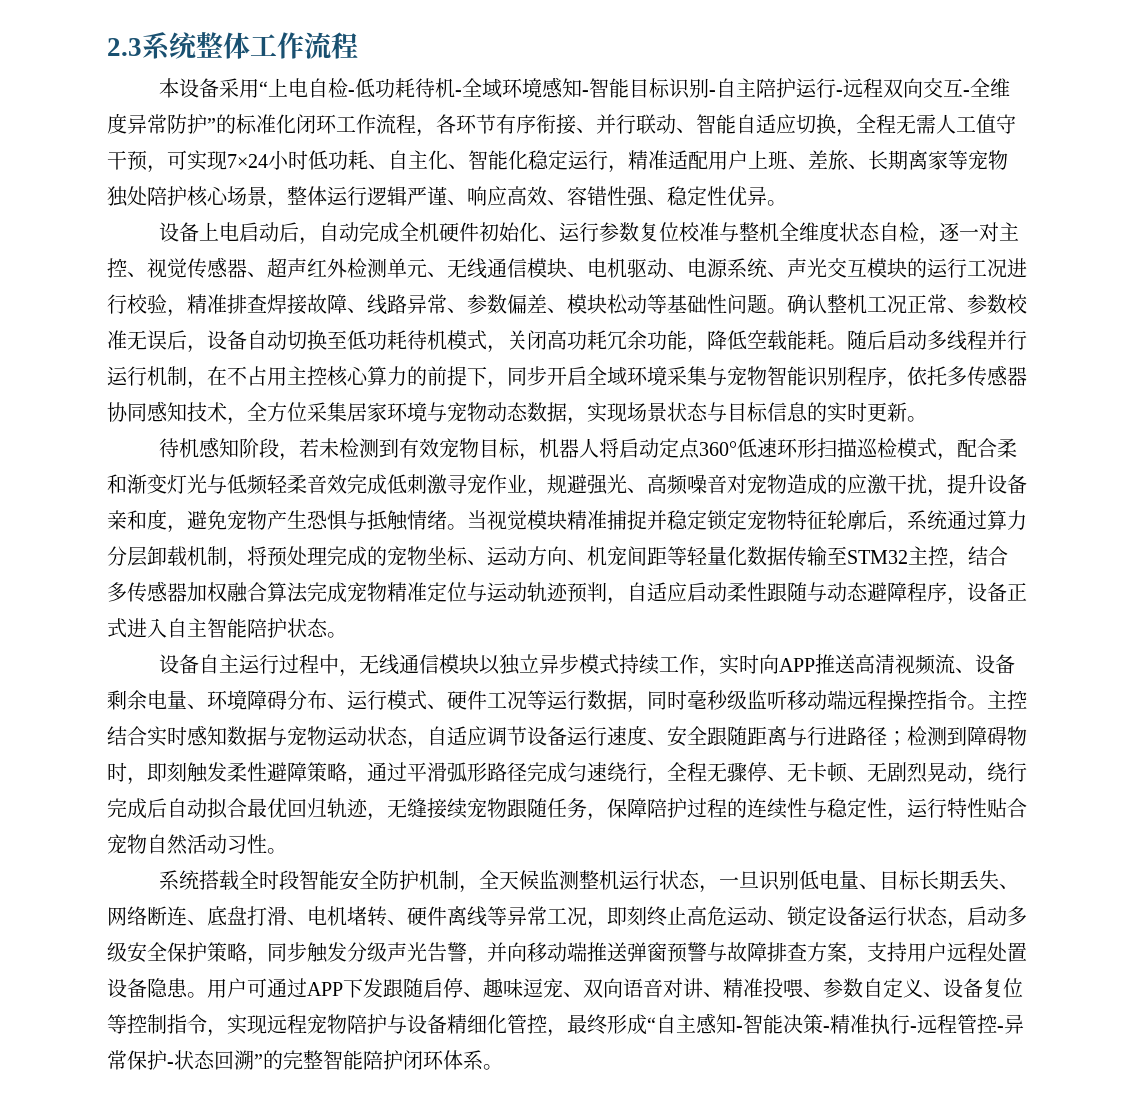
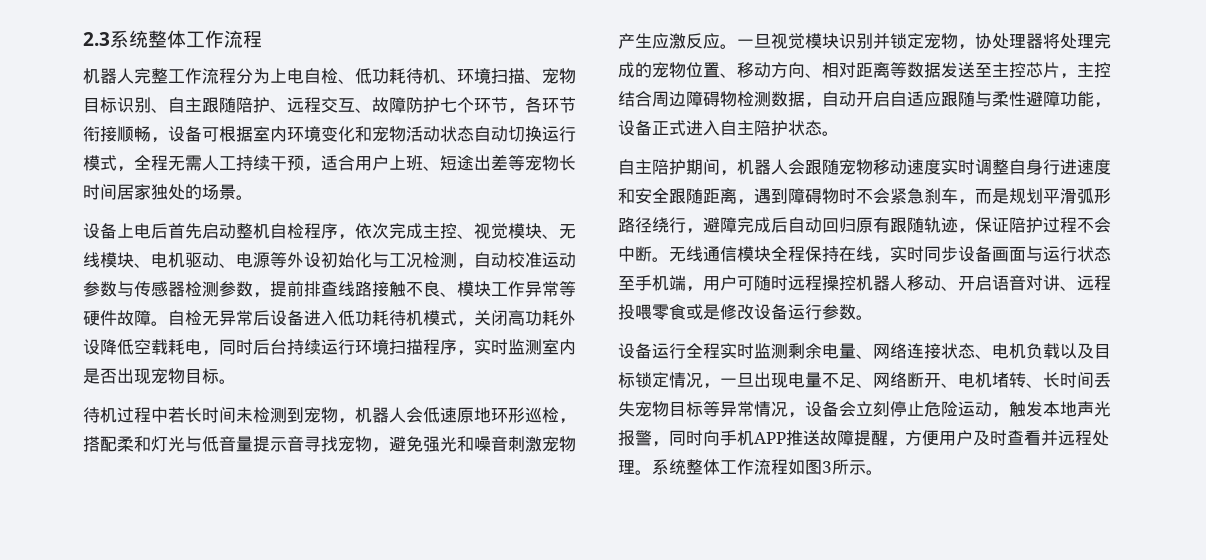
[158,78,268,98] 本设备采用“ -> [83,68,270,84] 机器人完整工作流程分为
[347,77,1010,99] [107,113,1016,137] [107,150,1008,173] [107,186,787,209] [158,221,1019,245] [107,257,527,279] -低功耗待机-全域环境感知-智能目标识别-自主陪护运行-远程双向交互-全维度异常防护”的标准化闭环工作流程，各环节有序衔接、并行联动、智能自适应切换，全程无需人工值守干预，可实现7×24小时低功耗、自主化、智能化稳定运行，精准适配用户上班、差旅、长期离家等宠物独处陪护核心场景，整体运行逻辑严谨、响应高效、容错性强、稳定性优异。 // 设备上电启动后，自动完成全机硬件初始化、运行参数复位校准与整机全维度状态自检，逐一对主控、视觉传感器、超声红外检测单元、无线通信 -> [338,68,576,84] [83,97,576,114] [83,126,576,143] [83,155,576,172] [83,184,253,200] [83,223,576,240] [83,252,100,268] 、低功耗待机、环境扫描、宠物目标识别、自主跟随陪护、远程交互、故障防护七个环节，各环节衔接顺畅，设备可根据室内环境变化和宠物活动状态自动切换运行模式，全程无需人工持续干预，适合用户上班、短途出差等宠物长时间居家独处的场景。 // 设备上电后首先启动整机自检程序，依次完成主控、视觉模块、无线
[727,258,1027,278] [107,294,1028,317] [107,330,347,353] 系统、声光交互模块的运行工况进行校验，精准排查焊接故障、线路异常、参数偏差、模块松动等基础性问题。确认整机工况正常、参数校准无误后，设备自动切换至 -> [270,252,576,269] [83,281,576,298] [83,310,338,326] 等外设初始化与工况检测，自动校准运动参数与传感器检测参数，提前排查线路接触不良、模块工作异常等硬件故障。自检无异常后设备进入
[607,330,1027,353] [107,365,1027,389] [107,401,927,425] [158,437,1017,461] [107,474,1027,497] [107,509,1027,533] [107,546,1008,569] [107,581,947,605] 冗余功能，降低空载能耗。随后启动多线程并行运行机制，在不占用主控核心算力的前提下，同步开启全域环境采集与宠物智能识别程序，依托多传感器协同感知技术，全方位采集居家环境与宠物动态数据，实现场景状态与目标信息的实时更新。 // 待机感知阶段，若未检测到有效宠物目标，机器人将启动定点360°低速环形扫描巡检模式，配合柔和渐变灯光与低频轻柔音效完成低刺激寻宠作业，规避强光、高频噪音对宠物造成的应激干扰，提升设备亲和度，避免宠物产生恐惧与抵触情绪。当视觉模块精准捕捉并稳定锁定宠物特征轮廓后，系统通过算力分层卸载机制，将预处理完成的宠物坐标、运动方向、机宠间距等轻量化数据传输至STM32主控，结合多传感器加权融合算法完成宠物精准定位与运动轨迹预判，自适应启动柔性跟随与动态避障程序 -> [559,310,576,326] [83,339,576,356] [83,368,236,384] [83,407,576,424] [83,436,576,453] [618,33,1111,50] [618,62,1111,79] [618,91,1094,108] 外设降低空载耗电，同时后台持续运行环境扫描程序，实时监测室内是否出现宠物目标。 // 待机过程中若长时间未检测到宠物，机器人会低速原地环形巡检，搭配柔和灯光与低音量提示音寻找宠物，避免强光和噪音刺激宠物产生应激反应。一旦视觉模块识别并锁定宠物，协处理器将处理完成的宠物位置、移动方向、相对距离等数据发送至主控芯片，主控结合周边障碍物检测数据，自动开启自适应跟随与柔性避障功能
[207,618,247,638] 智能 -> (754, 127) none
[158,654,1015,677] [107,690,1027,713] [107,725,1027,749] [107,762,1027,785] [107,798,1027,821] [107,834,287,855] [158,870,1019,893] [107,906,1027,929] [107,942,1027,965] [107,978,1023,998] [107,1013,1024,1037] [107,1050,483,1070] 设备自主运行过程中，无线通信模块以独立异步模式持续工作，实时向APP推送高清视频流、设备剩余电量、环境障碍分布、运行模式、硬件工况等运行数据，同时毫秒级监听移动端远程操控指令。主控结合实时感知数据与宠物运动状态，自适应调节设备运行速度、安全跟随距离与行进路径；检测到障碍物时，即刻触发柔性避障策略，通过平滑弧形路径完成匀速绕行，全程无骤停、无卡顿、无剧烈晃动，绕行完成后自动拟合最优回归轨迹，无缝接续宠物跟随任务，保障陪护过程的连续性与稳定性，运行特性贴合宠物自然活动习性。 // 系统搭载全时段智能安全防护机制，全天候监测整机运行状态，一旦识别低电量、目标长期丢失、网络断连、底盘打滑、电机堵转、硬件离线等异常工况，即刻终止高危运动、锁定设备运行状态，启动多级安全保护策略，同步触发分级声光告警，并向移动端推送弹窗预警与故障排查方案，支持用户远程处置设备隐患。用户可通过APP下发跟随启停、趣味逗宠、双向语音对讲、精准投喂、参数自定义、设备复位等控制指令，实现远程宠物陪护与设备精细化管控，最终形成“自主感知-智能决策-精准执行-远程管控-异常保护-状态回溯”的完整智能陪护闭环体系 -> [618,159,1111,176] [618,188,1111,205] [618,217,1111,234] [618,246,1111,263] [618,275,1111,292] [618,304,873,320] [618,343,1111,359] [618,372,1111,389] [618,401,1111,418] [618,430,1109,447] [618,459,866,475] 自主陪护期间，机器人会跟随宠物移动速度实时调整自身行进速度和安全跟随距离，遇到障碍物时不会紧急刹车，而是规划平滑弧形路径绕行，避障完成后自动回归原有跟随轨迹，保证陪护过程不会中断。无线通信模块全程保持在线，实时同步设备画面与运行状态至手机端，用户可随时远程操控机器人移动、开启语音对讲、远程投喂零食或是修改设备运行参数。 // 设备运行全程实时监测剩余电量、网络连接状态、电机负载以及目标锁定情况，一旦出现电量不足、网络断开、电机堵转、长时间丢失宠物目标等异常情况，设备会立刻停止危险运动，触发本地声光报警，同时向手机APP推送故障提醒，方便用户及时查看并远程处理。系统整体工作流程如图3所示

